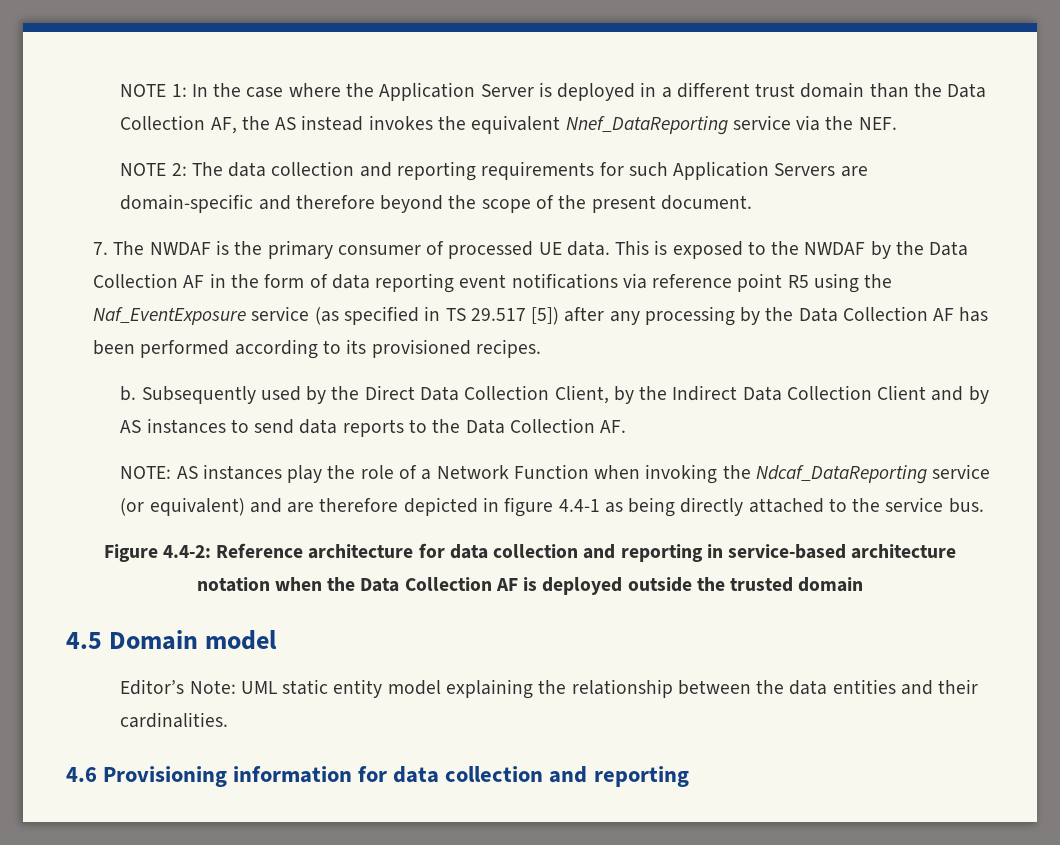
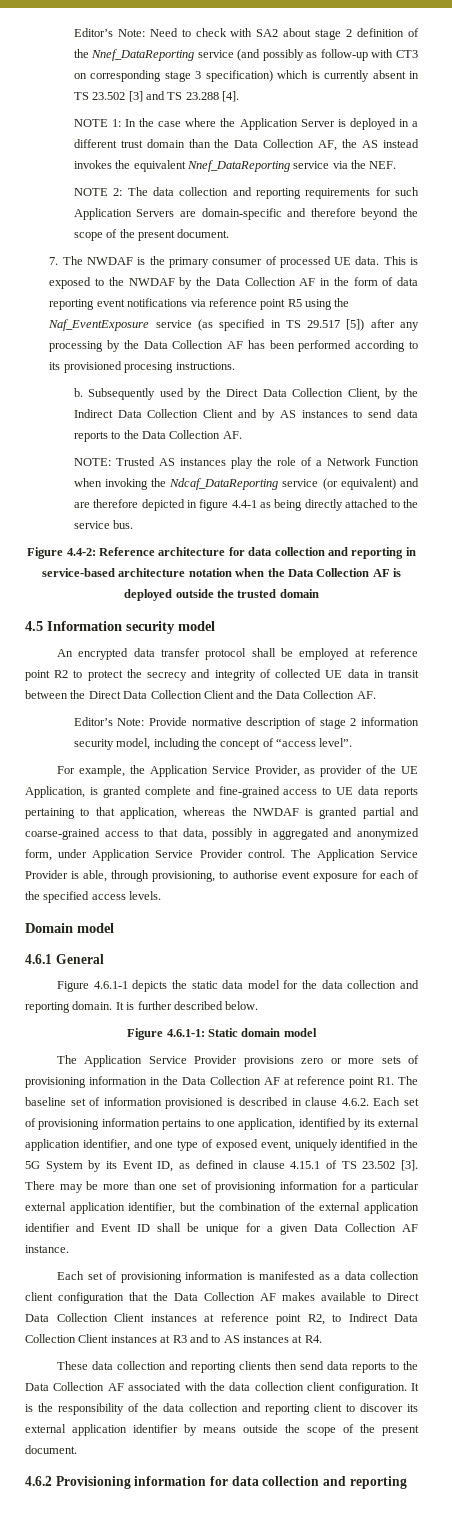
(120, 90) none -> [73,28,419,40] [73,49,418,61] [73,70,420,82] [73,91,240,102] Editor’s Note: Need to check with SA2 about stage 2 definition of the Nnef_DataReporting service (and possibly as follow-up with CT3 on corresponding stage 3 specification) which is currently absent in TS 23.502 [3] and TS 23.288 [4]. //
[475,339,541,358] recipes. -> [124,362,235,373] procesing instructions.
(172, 472) none -> [115,457,155,466] Trusted
[109,630,278,650] [120,679,979,699] [120,712,229,728] [66,767,97,782] Domain model // Editor’s Note: UML static entity model explaining the relationship between the data entities and their cardinalities. // 4.6 -> [47,621,215,634] [57,648,418,660] [25,669,419,681] [25,690,376,699] [73,717,419,729] [73,738,353,750] [57,765,419,777] [25,786,418,798] [25,807,420,819] [25,828,419,840] [25,849,418,861] [25,870,419,882] [25,891,162,903] [25,923,114,933] [25,954,104,964] [57,980,419,992] [25,1001,259,1013] [127,1028,317,1040] [57,1055,420,1067] [25,1076,418,1088] [25,1097,420,1109] [25,1118,419,1130] [25,1139,418,1151] [25,1160,419,1172] [25,1181,420,1193] [25,1202,419,1214] [25,1223,418,1235] [25,1245,69,1253] [57,1271,419,1283] [25,1292,419,1304] [25,1313,418,1325] [25,1334,322,1343] [57,1361,418,1373] [25,1382,419,1394] [25,1403,418,1415] [25,1424,419,1436] [25,1445,77,1454] [25,1476,52,1486] Information security model // An encrypted data transfer protocol shall be employed at reference point R2 to protect the secrecy and integrity of collected UE data in transit between the Direct Data Collection Client and the Data Collection AF. // Editor’s Note: Provide normative description of stage 2 information security model, including the concept of “access level”. // For example, the Application Service Provider, as provider of the UE Application, is granted complete and fine-grained access to UE data reports pertaining to that application, whereas the NWDAF is granted partial and coarse-grained access to that data, possibly in aggregated and anonymized form, under Application Service Provider control. The Application Service Provider is able, through provisioning, to authorise event exposure for each of the specified access levels. // Domain model // 4.6.1 General // Figure 4.6.1-1 depicts the static data model for the data collection and reporting domain. It is further described below. // Figure 4.6.1-1: Static domain model // The Application Service Provider provisions zero or more sets of provisioning information in the Data Collection AF at reference point R1. The baseline set of information provisioned is described in clause 4.6.2. Each set of provisioning information pertains to one application, identified by its external application identifier, and one type of exposed event, uniquely identified in the 5G System by its Event ID, as defined in clause 4.15.1 of TS 23.502 [3]. There may be more than one set of provisioning information for a particular external application identifier, but the combination of the external application identifier and Event ID shall be unique for a given Data Collection AF instance. // Each set of provisioning information is manifested as a data collection client configuration that the Data Collection AF makes available to Direct Data Collection Client instances at reference point R2, to Indirect Data Collection Client instances at R3 and to AS instances at R4. // These data collection and reporting clients then send data reports to the Data Collection AF associated with the data collection client configuration. It is the responsibility of the data collection and reporting client to discover its external application identifier by means outside the scope of the present document. // 4.6.2

